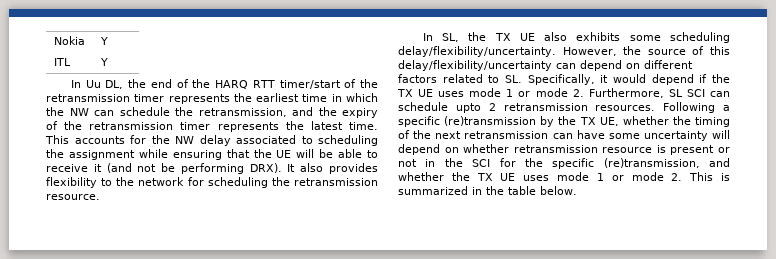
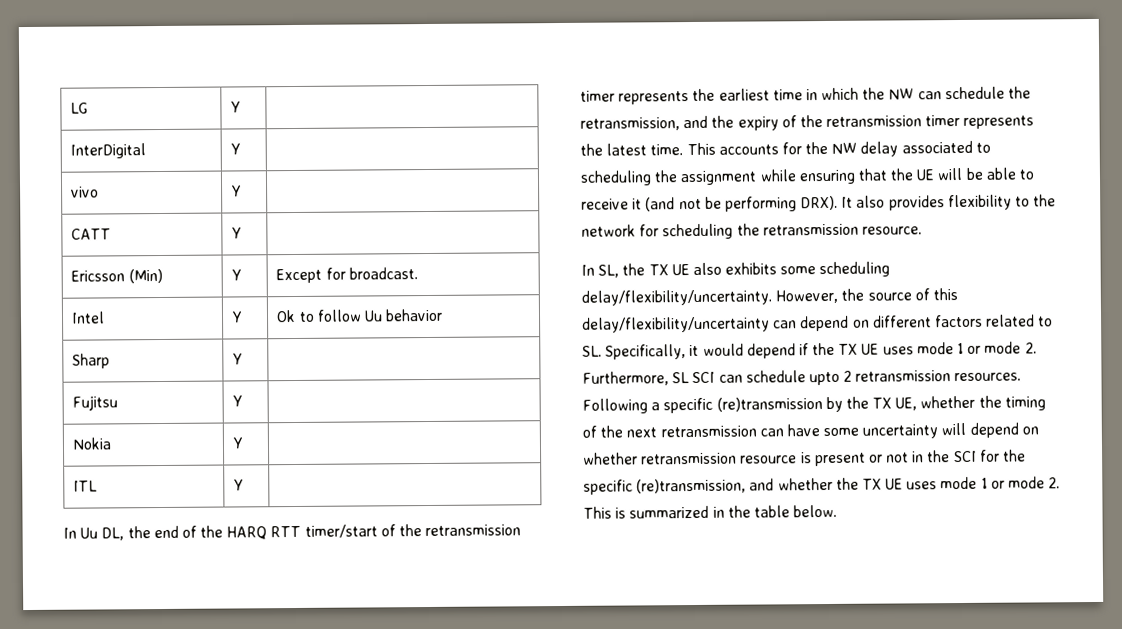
(53, 40) none -> [70,102,89,114] [230,101,242,113] [70,143,147,159] [230,143,242,155] [71,186,100,198] [231,185,243,197] [71,228,112,240] [231,227,243,239] [71,268,163,284] [231,269,243,281] [276,267,418,284] [71,311,106,324] [231,311,244,323] [276,308,444,323] [72,353,111,369] [232,353,244,365] [72,395,119,411] [232,395,244,407] LG | Y | // InterDigital | Y | // vivo | Y | // CATT | Y | // Ericsson (Min) | Y | Except for broadcast. // Intel | Y | Ok to follow Uu behavior // Sharp | Y | // Fujitsu | Y | //

